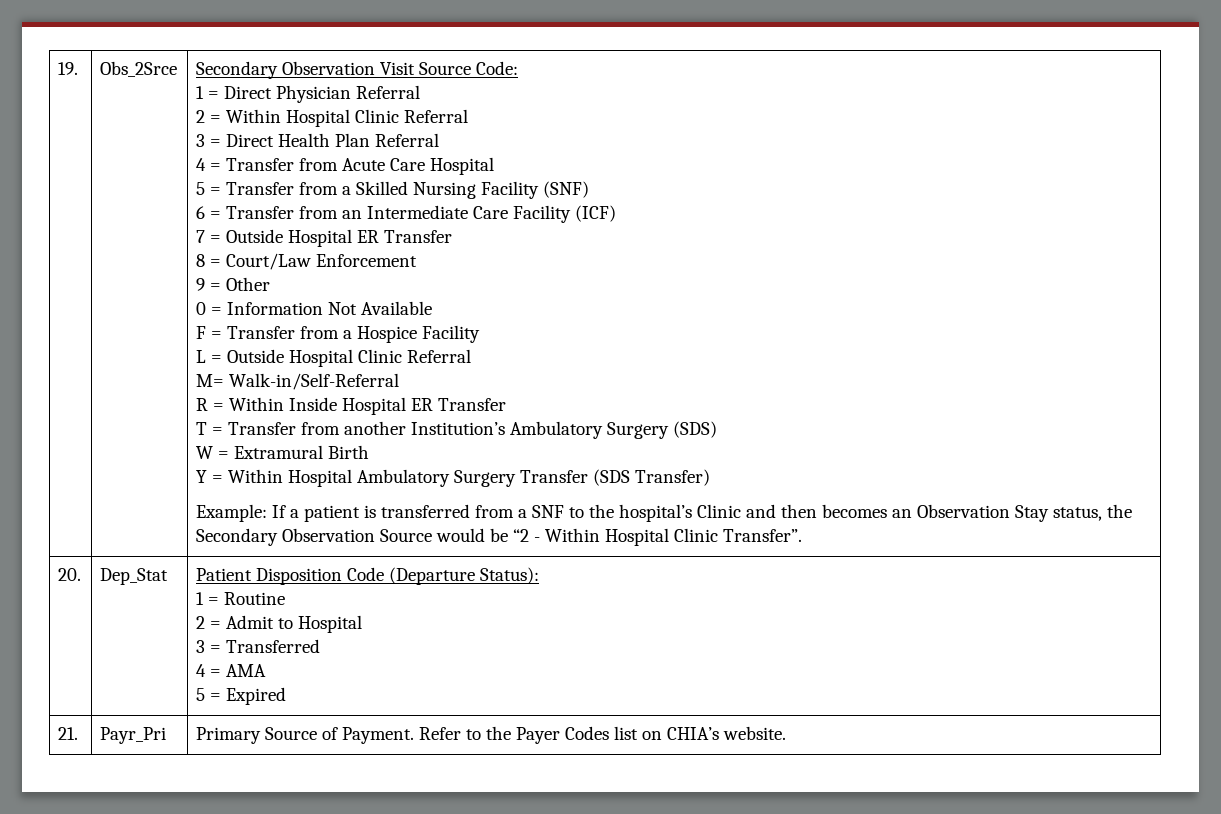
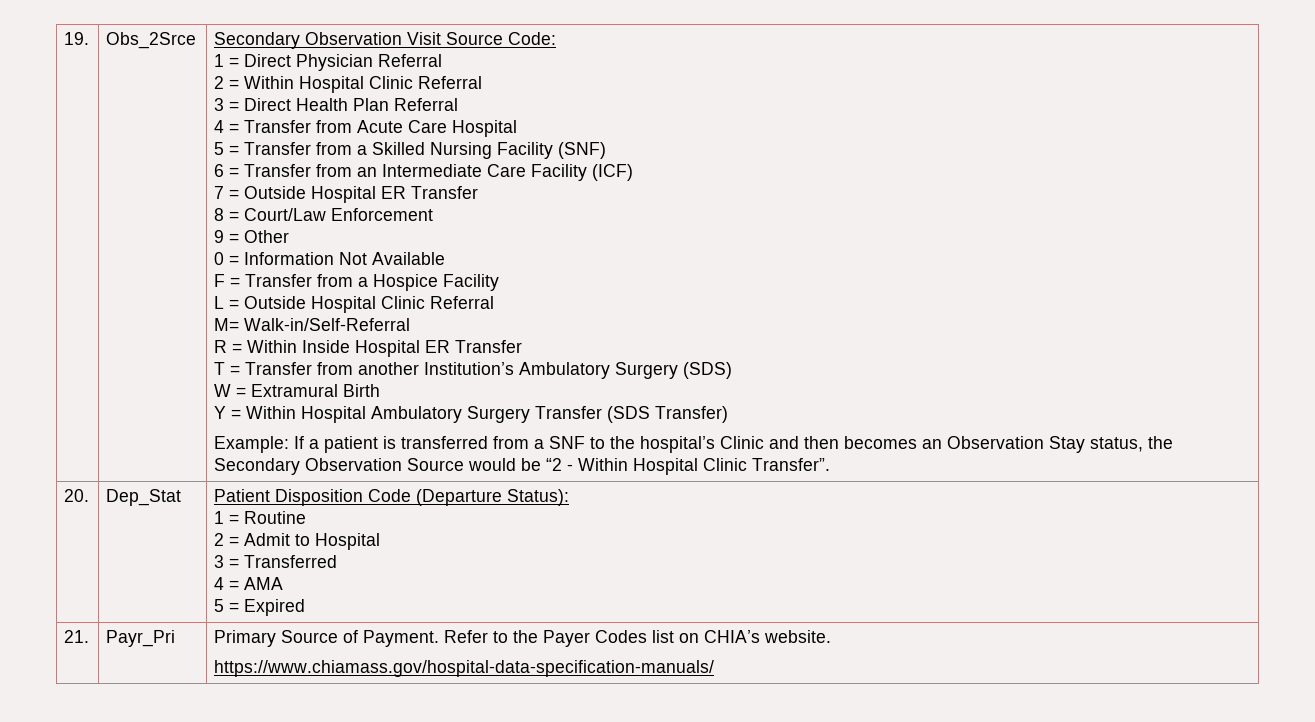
(787, 733) none -> [214,660,715,677] // https://www.chiamass.gov/hospital-data-specification-manuals/

